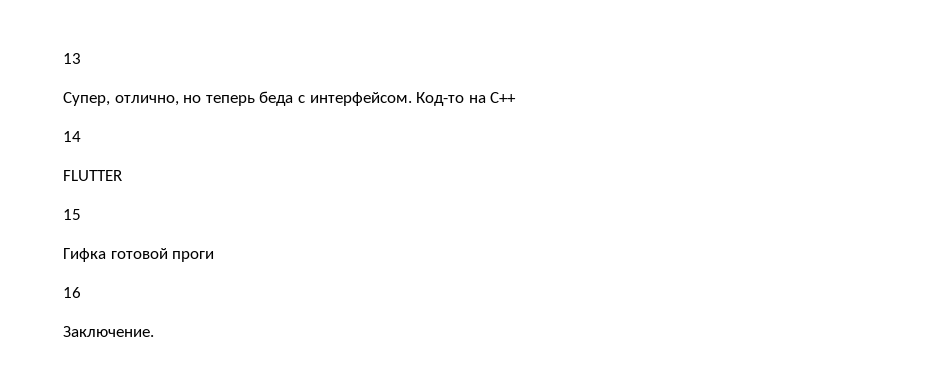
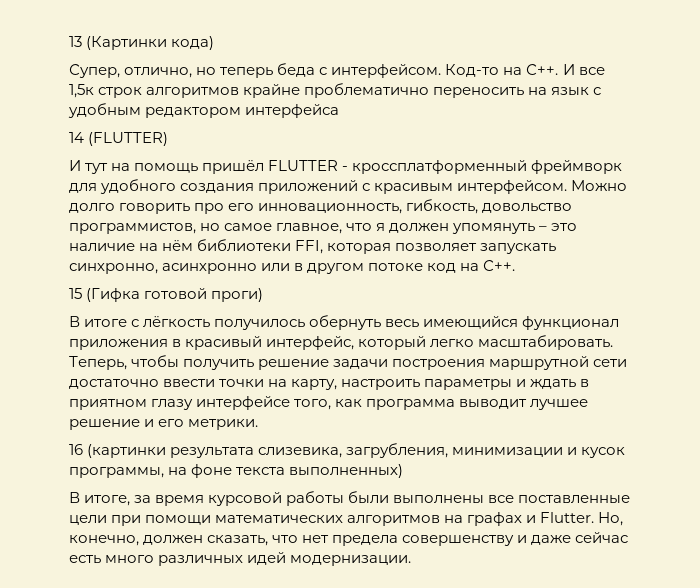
(81, 58) none -> [86,36,215,50] (Картинки кода)
[490,92,517,103] [63,131,81,142] [63,170,122,181] [63,209,81,220] [63,248,215,262] [63,287,81,298] [63,326,154,337] С++ // 14 // FLUTTER // 15 // Гифка готовой проги // 16 // Заключение. -> [526,64,605,75] [69,83,602,98] [68,103,340,118] [69,132,169,146] [69,160,623,174] [69,179,628,194] [69,199,573,214] [69,223,578,234] [69,239,557,254] [69,260,516,274] [69,288,264,302] [69,315,620,330] [69,335,614,350] [69,355,628,370] [69,379,590,390] [69,396,589,410] [69,419,259,430] [69,443,626,458] [69,464,404,478] [69,491,631,506] [69,512,624,526] [69,532,629,546] [69,552,412,566] С++. И все 1,5к строк алгоритмов крайне проблематично переносить на язык с удобным редактором интерфейса // 14 (FLUTTER) // И тут на помощь пришёл FLUTTER - кроссплатформенный фреймворк для удобного создания приложений с красивым интерфейсом. Можно долго говорить про его инновационность, гибкость, довольство программистов, но самое главное, что я должен упомянуть – это наличие на нём библиотеки FFI, которая позволяет запускать синхронно, асинхронно или в другом потоке код на С++. // 15 (Гифка готовой проги) // В итоге с лёгкость получилось обернуть весь имеющийся функционал приложения в красивый интерфейс, который легко масштабировать. Теперь, чтобы получить решение задачи построения маршрутной сети достаточно ввести точки на карту, настроить параметры и ждать в приятном глазу интерфейсе того, как программа выводит лучшее решение и его метрики. // 16 (картинки результата слизевика, загрубления, минимизации и кусок программы, на фоне текста выполненных) // В итоге, за время курсовой работы были выполнены все поставленные цели при помощи математических алгоритмов на графах и Flutter. Но, конечно, должен сказать, что нет предела совершенству и даже сейчас есть много различных идей модернизации.

